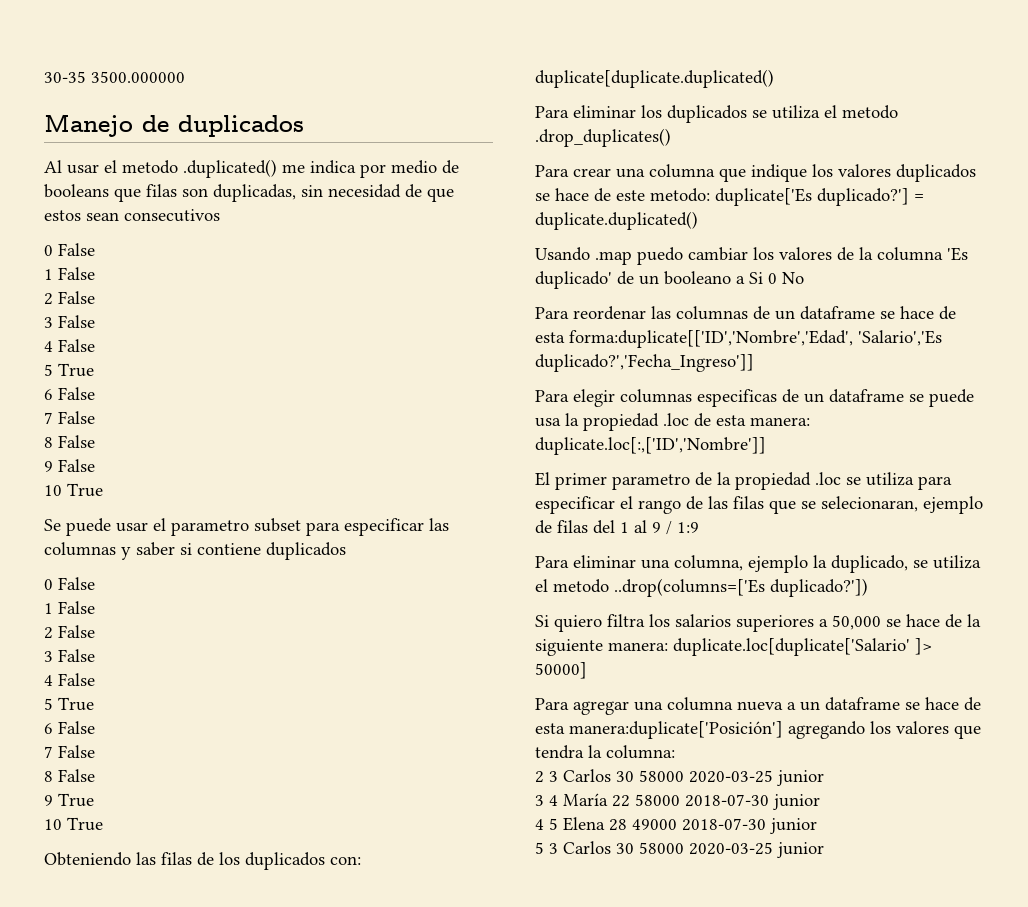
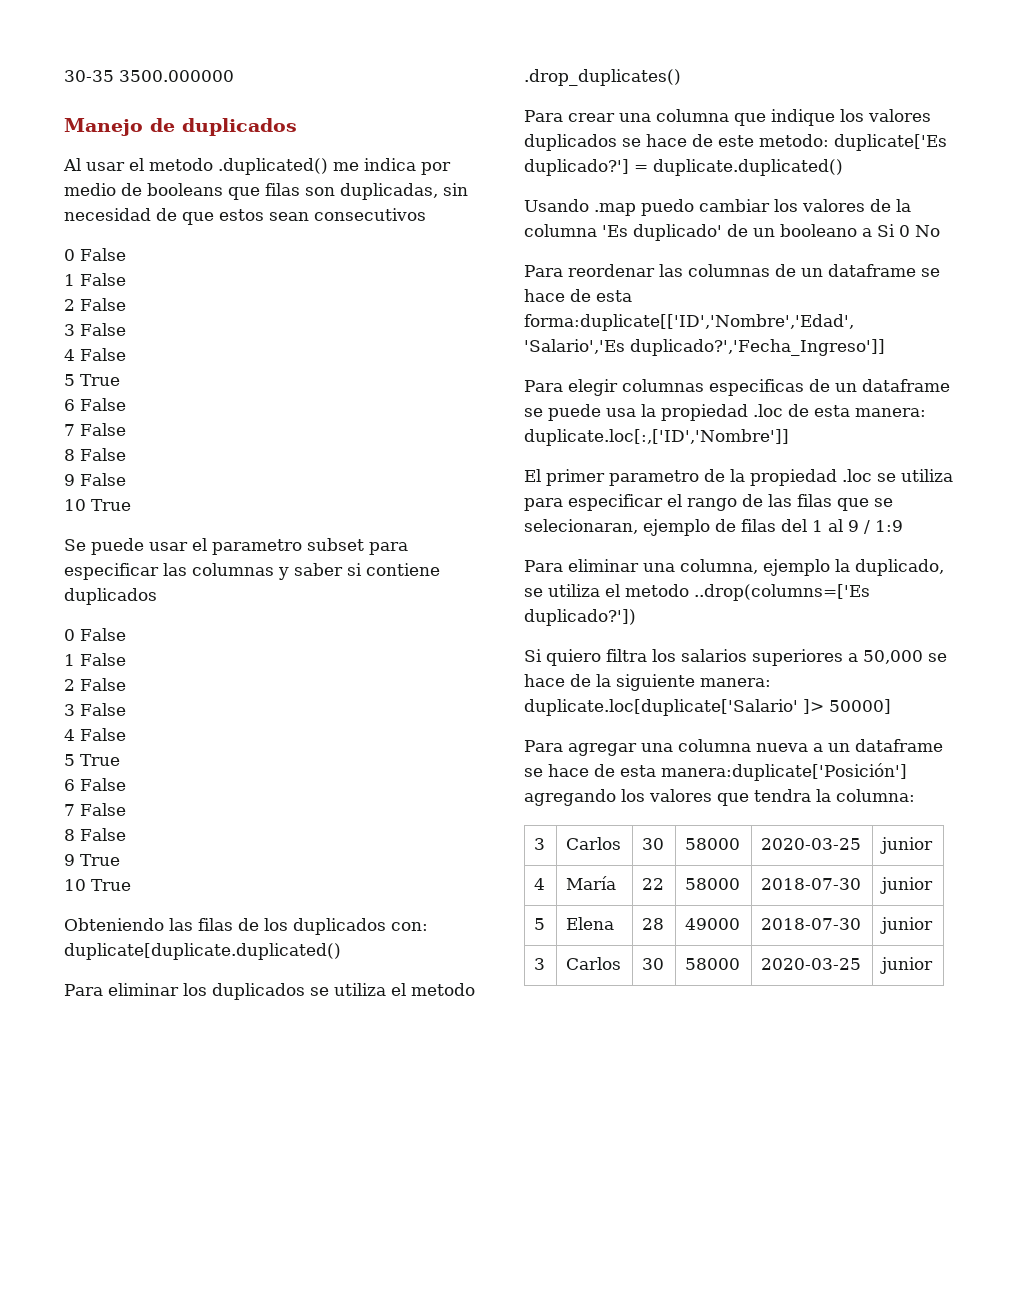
[535,769,824,786] [535,793,820,810] [535,817,817,834] [535,841,824,858] // 2 3 Carlos 30 58000 2020-03-25 junior // 3 4 María 22 58000 2018-07-30 junior // 4 5 Elena 28 49000 2018-07-30 junior // 5 3 Carlos 30 58000 2020-03-25 junior -> [534,838,546,850] [566,837,622,850] [642,838,665,850] [685,838,741,850] [761,838,862,850] [880,837,934,854] [534,878,546,890] [566,876,617,890] [642,878,665,890] [685,878,741,890] [761,878,862,890] [880,877,934,894] [534,918,546,930] [566,917,615,930] [642,918,665,930] [685,918,741,930] [761,918,862,930] [880,917,934,934] [534,958,546,970] [566,957,622,970] [642,958,665,970] [685,958,741,970] [761,958,862,970] [880,957,934,974] // 3 | Carlos | 30 | 58000 | 2020-03-25 | junior // 4 | María | 22 | 58000 | 2018-07-30 | junior // 5 | Elena | 28 | 49000 | 2018-07-30 | junior // 3 | Carlos | 30 | 58000 | 2020-03-25 | junior

